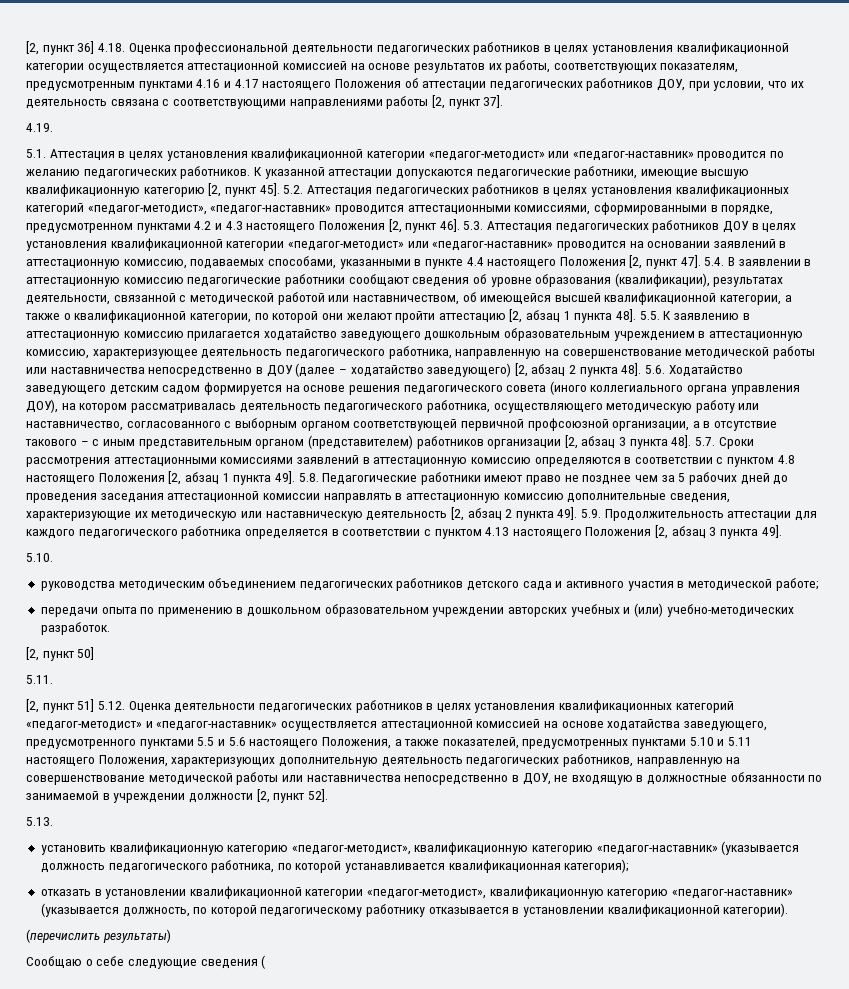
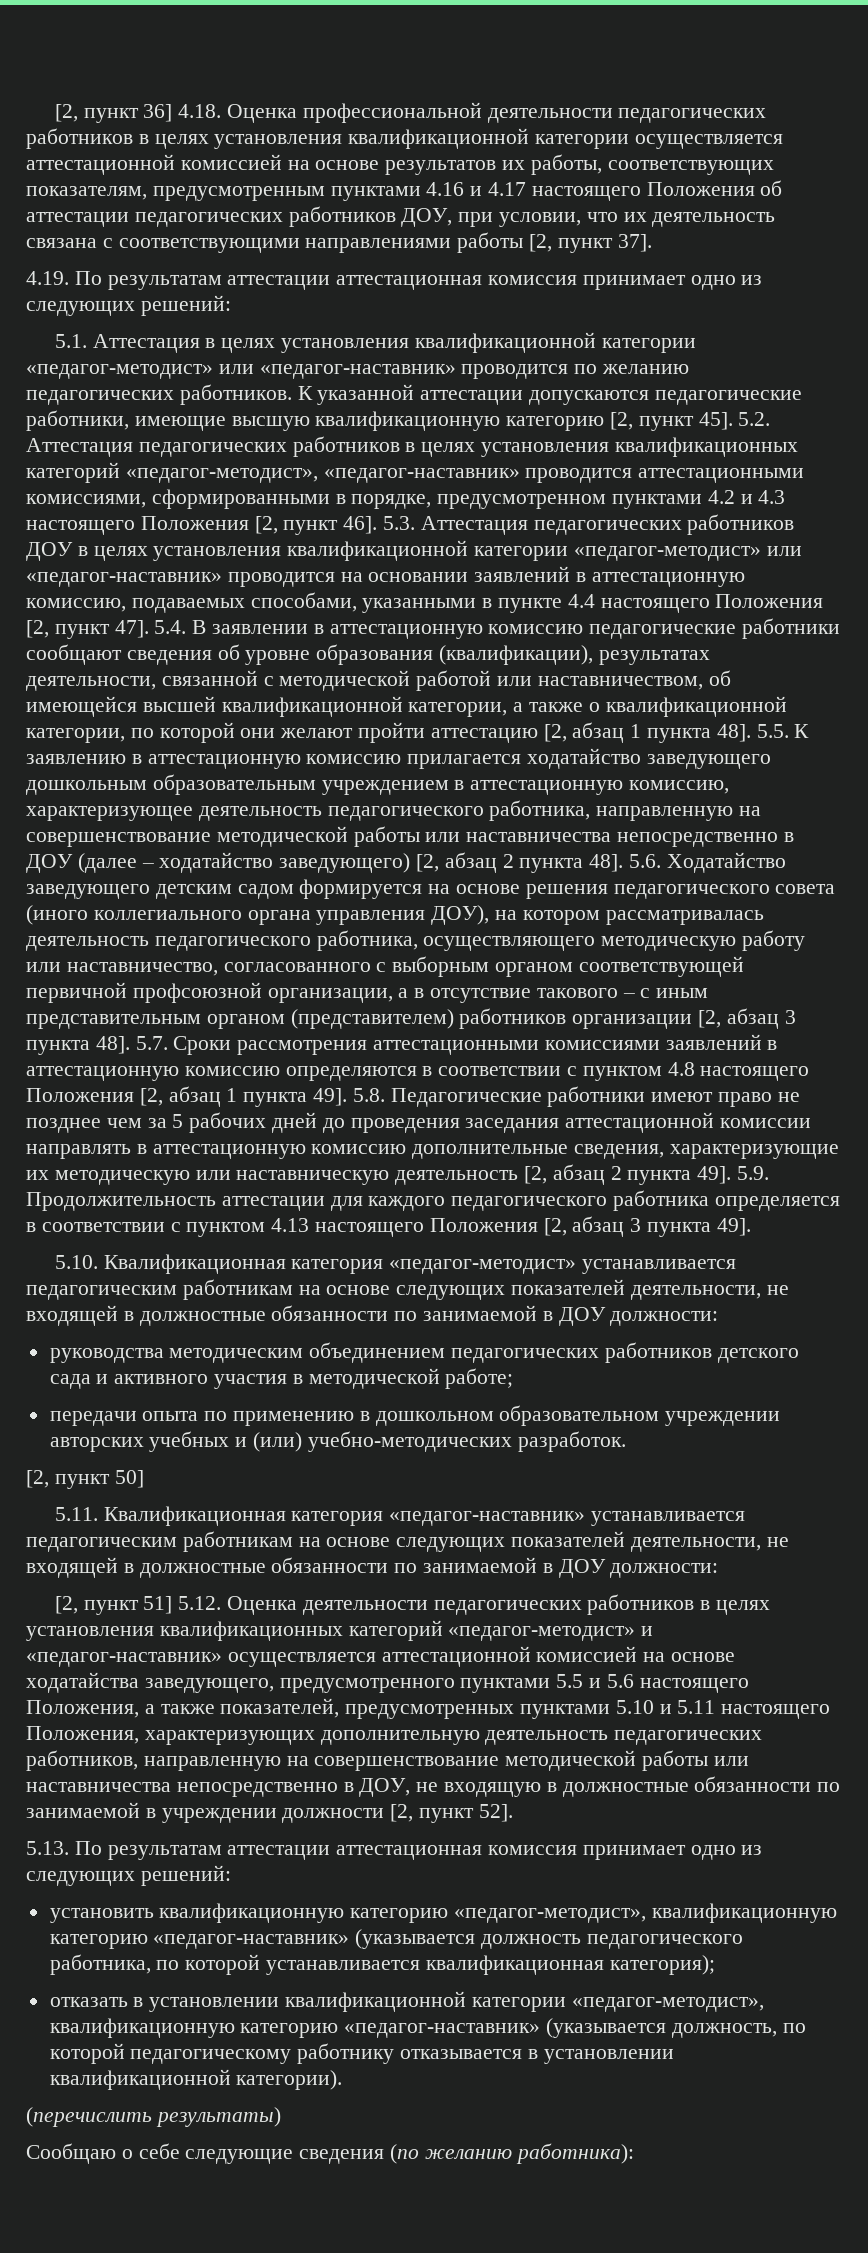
(53, 127) none -> [74,271,763,290] [26,295,231,316] По результатам аттестации аттестационная комиссия принимает одно из следующих решений:
(53, 557) none -> [103,1254,736,1274] [26,1279,789,1300] [26,1305,719,1326] Квалификационная категория «педагог-методист» устанавливается педагогическим работникам на основе следующих показателей деятельности, не входящей в должностные обязанности по занимаемой в ДОУ должности:
(53, 679) none -> [103,1506,745,1526] [26,1531,789,1552] [26,1557,719,1578] Квалификационная категория «педагог-наставник» устанавливается педагогическим работникам на основе следующих показателей деятельности, не входящей в должностные обязанности по занимаемой в ДОУ должности:
(53, 821) none -> [74,1841,763,1860] [26,1865,231,1886] По результатам аттестации аттестационная комиссия принимает одно из следующих решений:
[261,955,266,969] ( -> [390,2143,634,2164] (по желанию работника):

